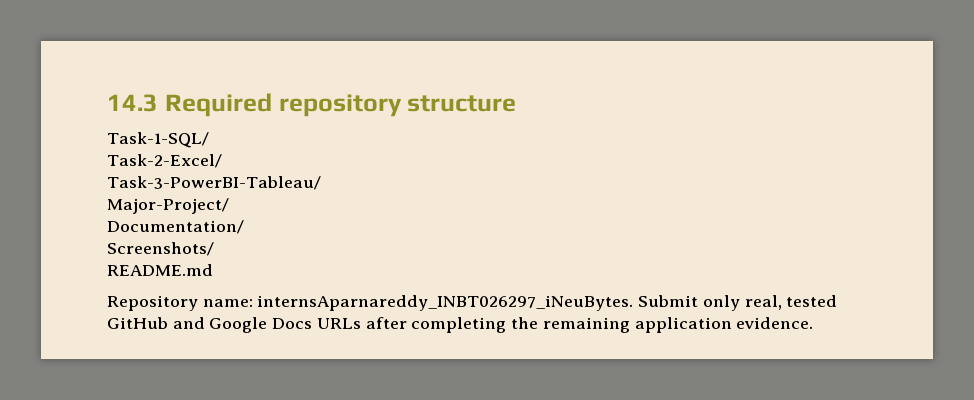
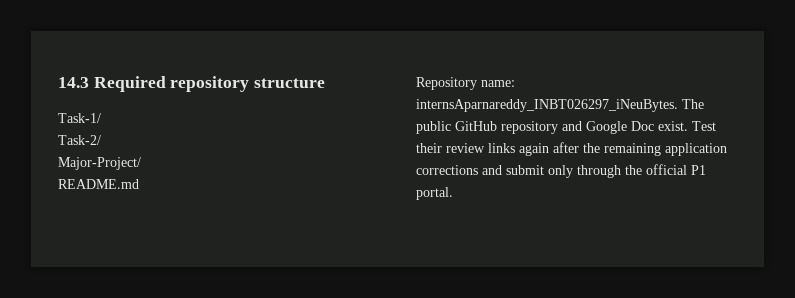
[107,132,209,148] [107,154,222,168] [107,176,321,190] Task-1-SQL/ // Task-2-Excel/ // Task-3-PowerBI-Tableau/ -> [58,113,101,123] [58,135,101,145] Task-1/ // Task-2/
[107,220,244,234] [107,242,214,256] // Documentation/ // Screenshots/ -> (141, 163) none
[638,295,838,311] [107,317,814,333] Submit only real, tested GitHub and Google Docs URLs after completing the remaining application evidence. -> [682,99,704,109] [416,121,716,134] [416,142,727,156] [416,164,706,178] [416,187,453,200] The public GitHub repository and Google Doc exist. Test their review links again after the remaining application corrections and submit only through the official P1 portal.

